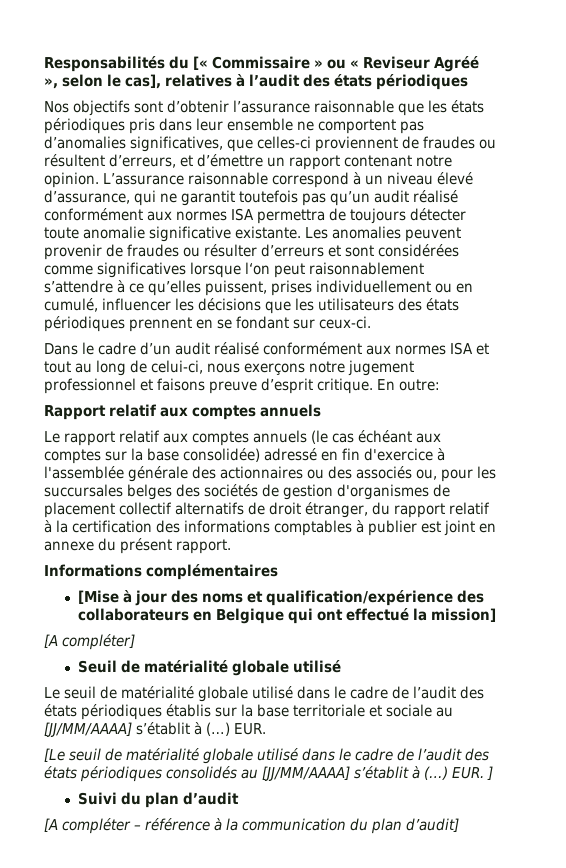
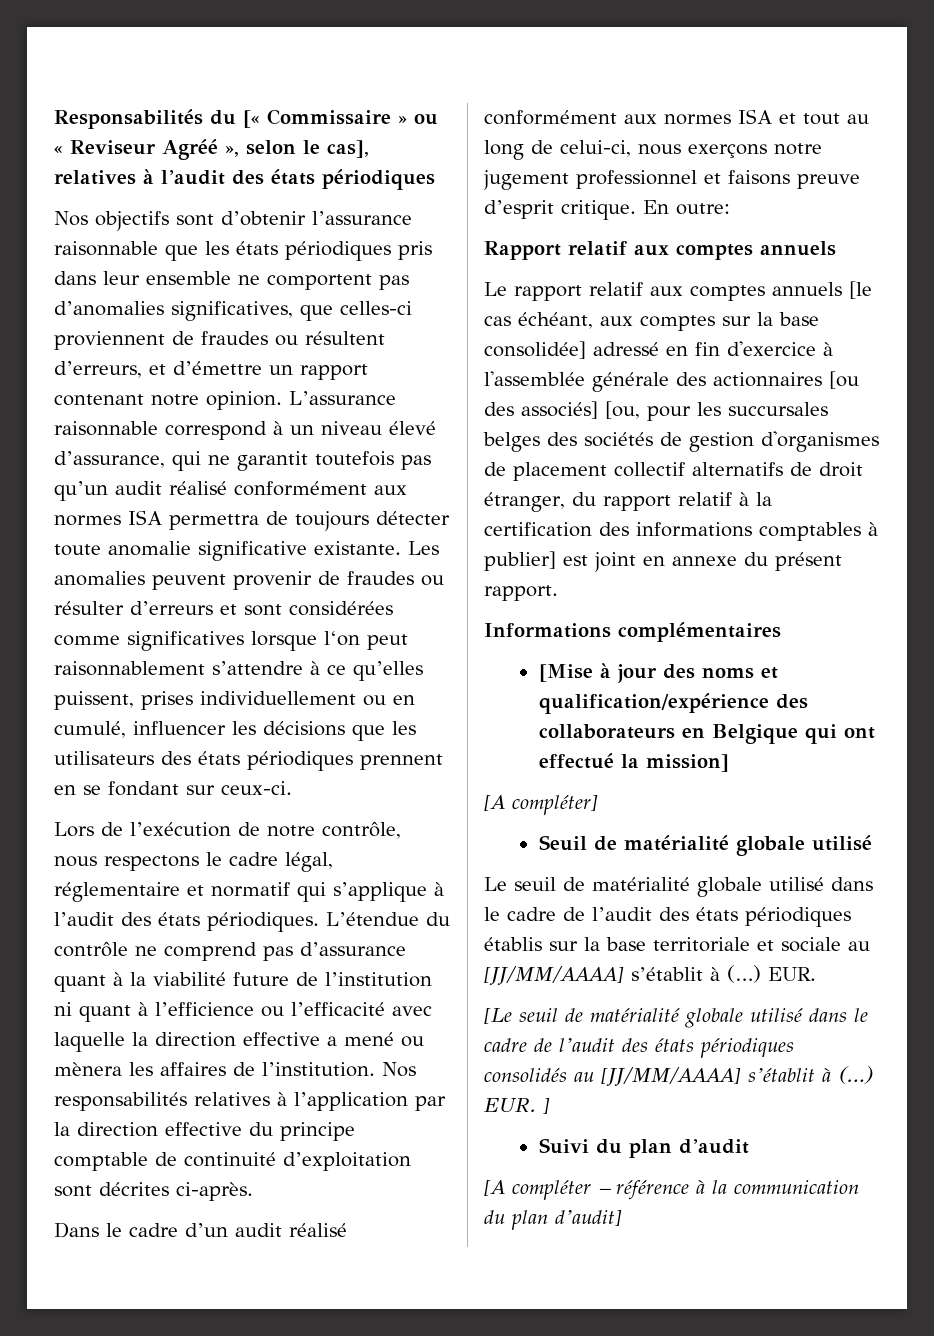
(371, 322) none -> [54,821,401,839] [54,852,333,872] [54,882,444,902] [54,912,450,932] [54,941,406,961] [54,972,432,992] [54,1002,432,1022] [54,1032,424,1052] [54,1062,416,1077] [54,1092,446,1111] [54,1122,355,1141] [54,1152,411,1171] [54,1182,253,1201] // Lors de l’exécution de notre contrôle, nous respectons le cadre légal, réglementaire et normatif qui s’applique à l’audit des états périodiques. L’étendue du contrôle ne comprend pas d’assurance quant à la viabilité future de l’institution ni quant à l’efficience ou l’efficacité avec laquelle la direction effective a mené ou mènera les affaires de l’institution. Nos responsabilités relatives à l’application par la direction effective du principe comptable de continuité d’exploitation sont décrites ci-après.
[311,430,412,444] (le cas échéant -> [849,281,872,299] [484,312,593,329] [le cas échéant,
[183,448,260,462] consolidée) -> [484,341,586,359] consolidée]
[307,466,437,480] ou des associés ou, -> [829,371,859,389] [484,401,640,419] [ou des associés] [ou,
[368,520,417,536] publier -> [484,551,556,571] publier]

